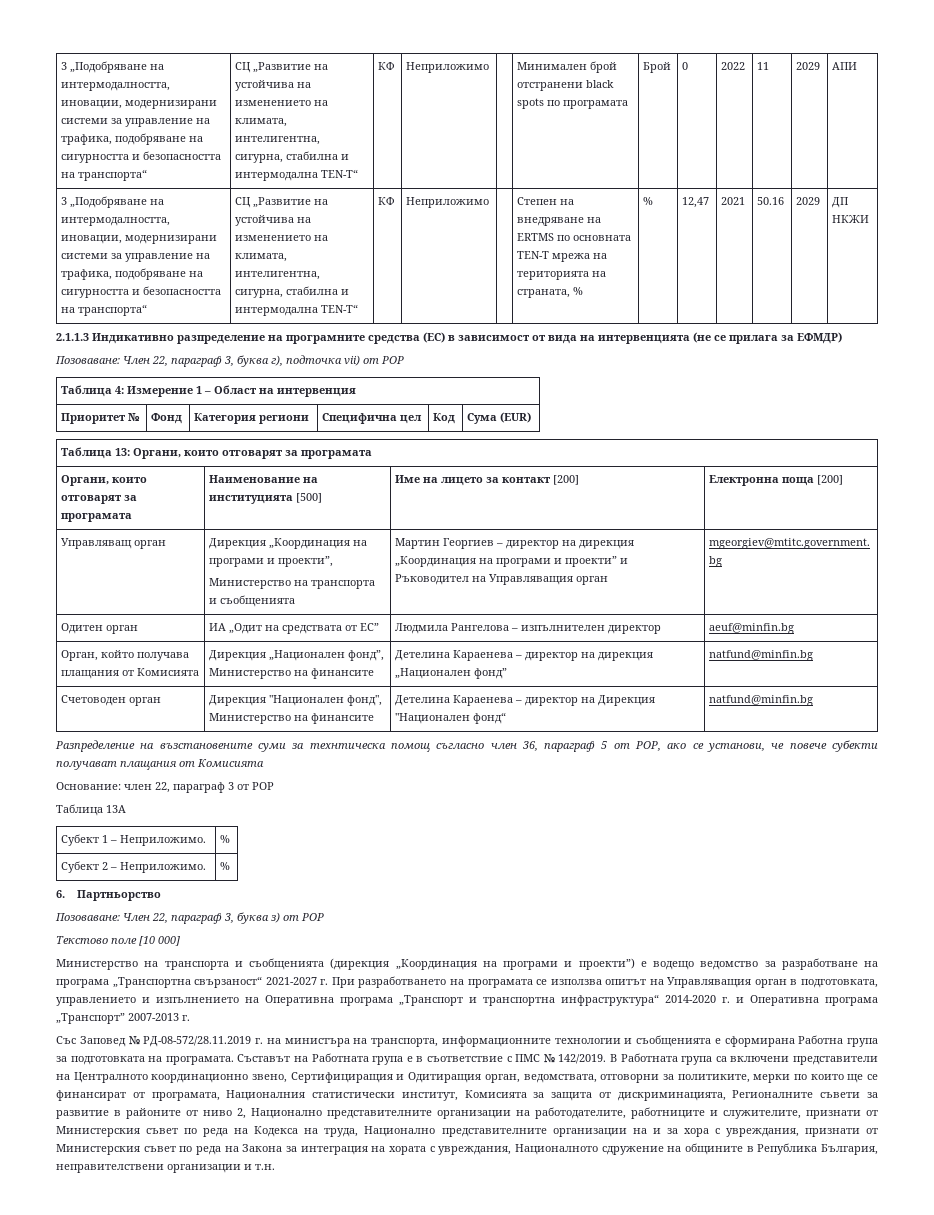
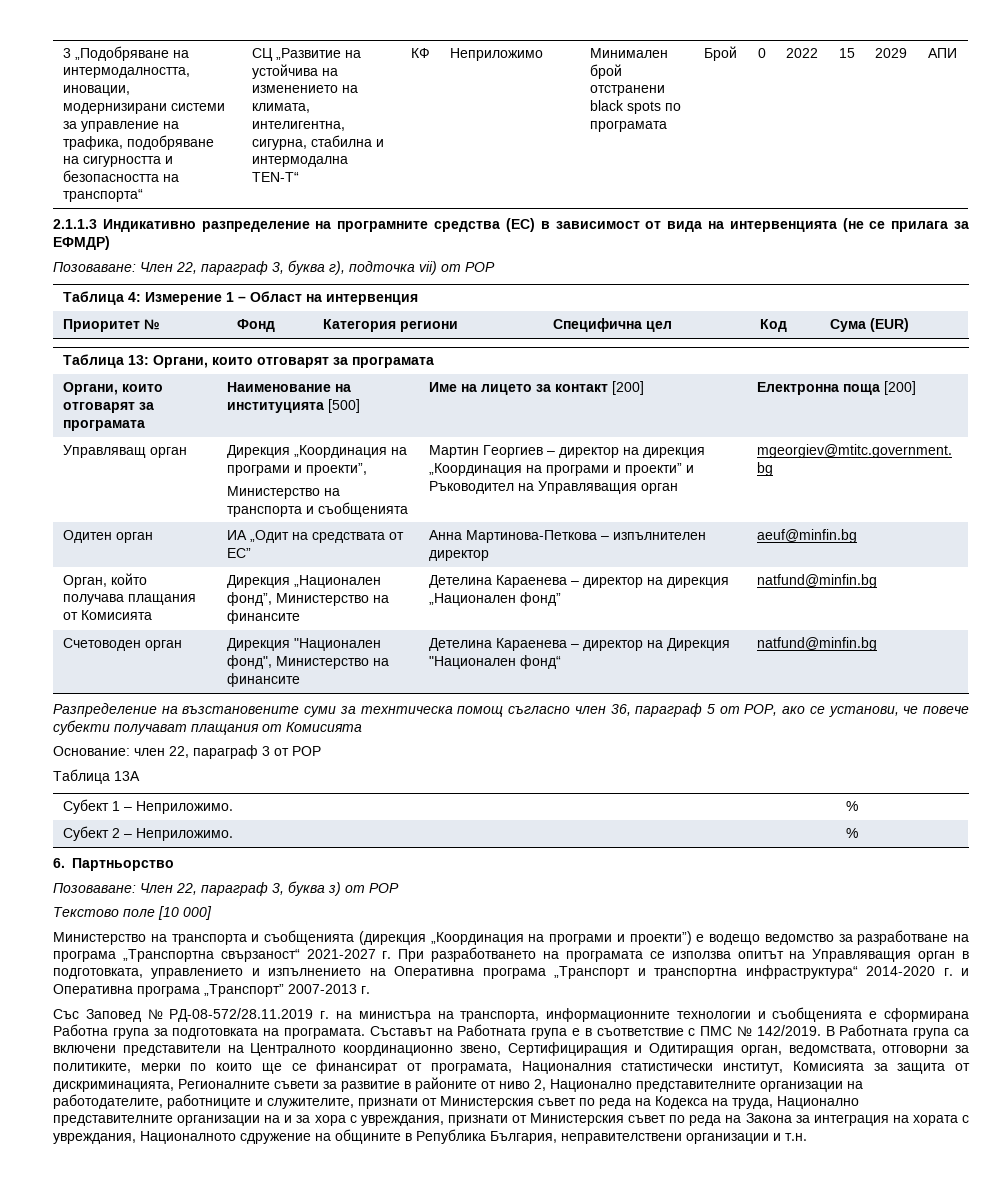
[757,62,770,70] 11 -> [838,48,855,58] 15
[61,196,165,208] [61,217,171,226] [61,235,218,244] [61,253,211,262] [61,268,204,280] [61,286,222,298] [61,304,148,316] [235,197,329,208] [235,215,312,226] [235,235,329,241] [235,253,288,262] [235,271,321,280] [235,286,350,298] [235,304,359,316] [378,197,396,205] [406,197,490,208] [517,197,575,205] [517,217,602,226] [517,233,632,241] [517,251,608,262] [517,271,607,280] [517,287,584,298] [643,197,654,205] [682,197,710,208] [721,197,746,205] [757,197,785,205] [796,197,821,205] [832,197,849,208] [832,215,870,223] // 3 „Подобряване на интермодалността, иновации, модернизирани системи за управление на трафика, подобряване на сигурността и безопасността на транспорта“ | СЦ „Развитие на устойчива на изменението на климата, интелигентна, сигурна, стабилна и интермодална TEN-T“ | КФ | Неприложимо | | Степен на внедряване на ERTMS по основната TEN-T мрежа на територията на страната, % | % | 12,47 | 2021 | 50.16 | 2029 | ДП НКЖИ -> (957, 53) none
[395,623,510,634] Людмила Рангелова -> [428,530,597,543] Анна Мартинова-Петкова

